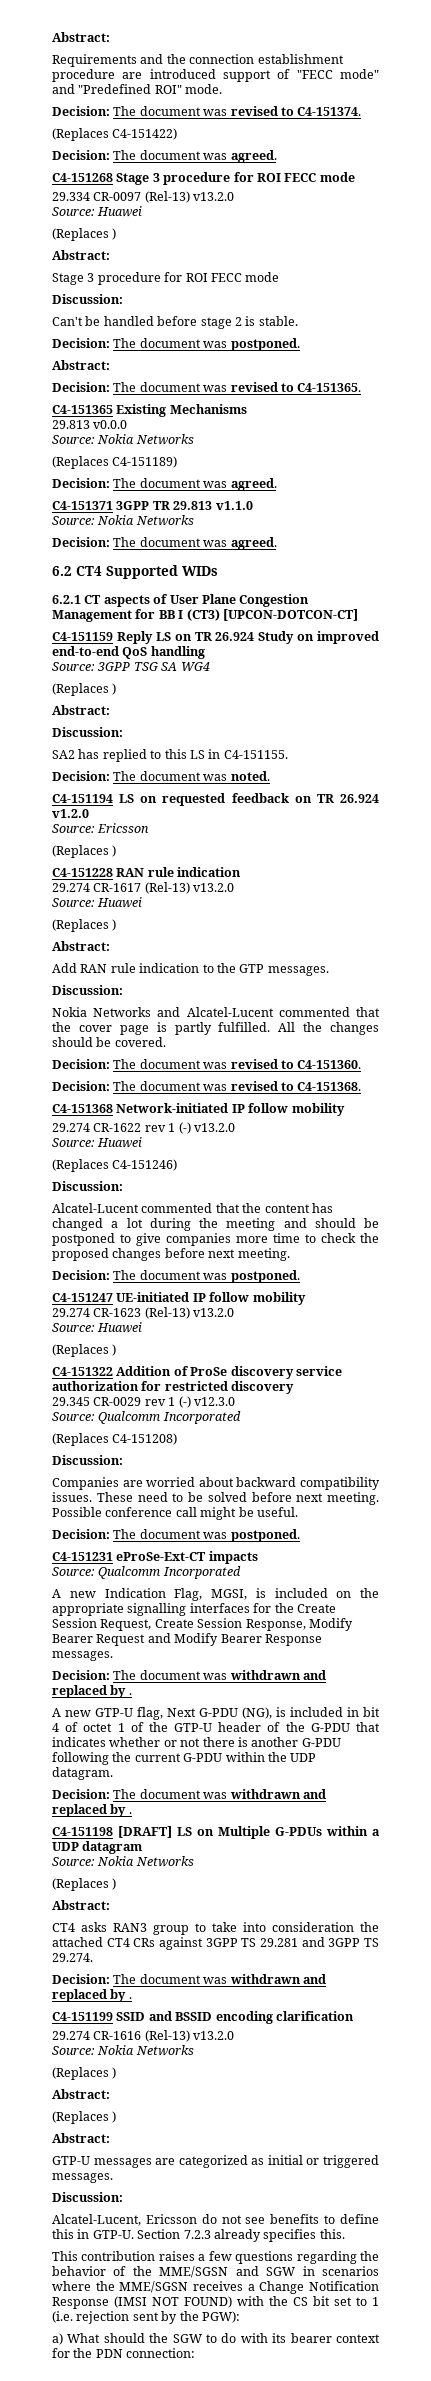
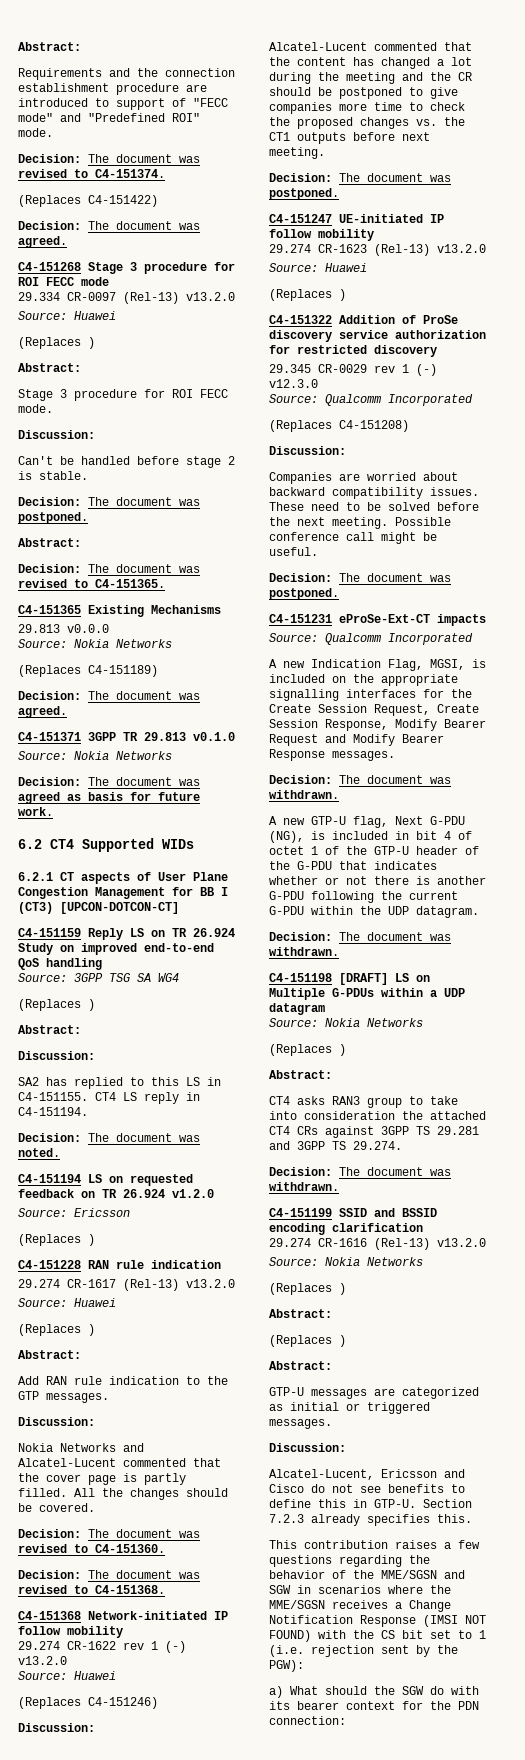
(216, 74) none -> [95,98,109,107] to
[245,272,280,282] mode -> [18,404,53,413] mode.
[215,501,253,510] v1.1.0 -> [193,732,235,741] v0.1.0
[230,537,277,550] agreed. -> [18,792,200,804] [18,807,53,816] agreed as basis for future work.
(288, 754) none -> [95,1092,200,1104] [18,1107,88,1116] CT4 LS reply in C4-151194.
[218,1022,271,1032] fulfilled. -> [18,1488,67,1497] filled.
(307, 1223) none -> [430,72,472,81] the CR
(162, 1254) none -> [416,117,465,126] [269,132,346,144] vs. the CT1 outputs
(292, 1497) none -> [269,517,290,526] the
[229,1670,326,1680] [52,1685,132,1698] withdrawn and replaced by . -> [269,790,339,799] withdrawn.
[229,1789,326,1799] [52,1804,132,1817] withdrawn and replaced by . -> [269,947,339,956] withdrawn.
[229,1974,326,1984] [52,1989,132,2002] withdrawn and replaced by . -> [269,1182,339,1191] withdrawn.
(197, 2219) none -> [444,1469,465,1478] [269,1484,304,1493] and Cisco
[206,2334,218,2343] to -> (424, 1690) none

